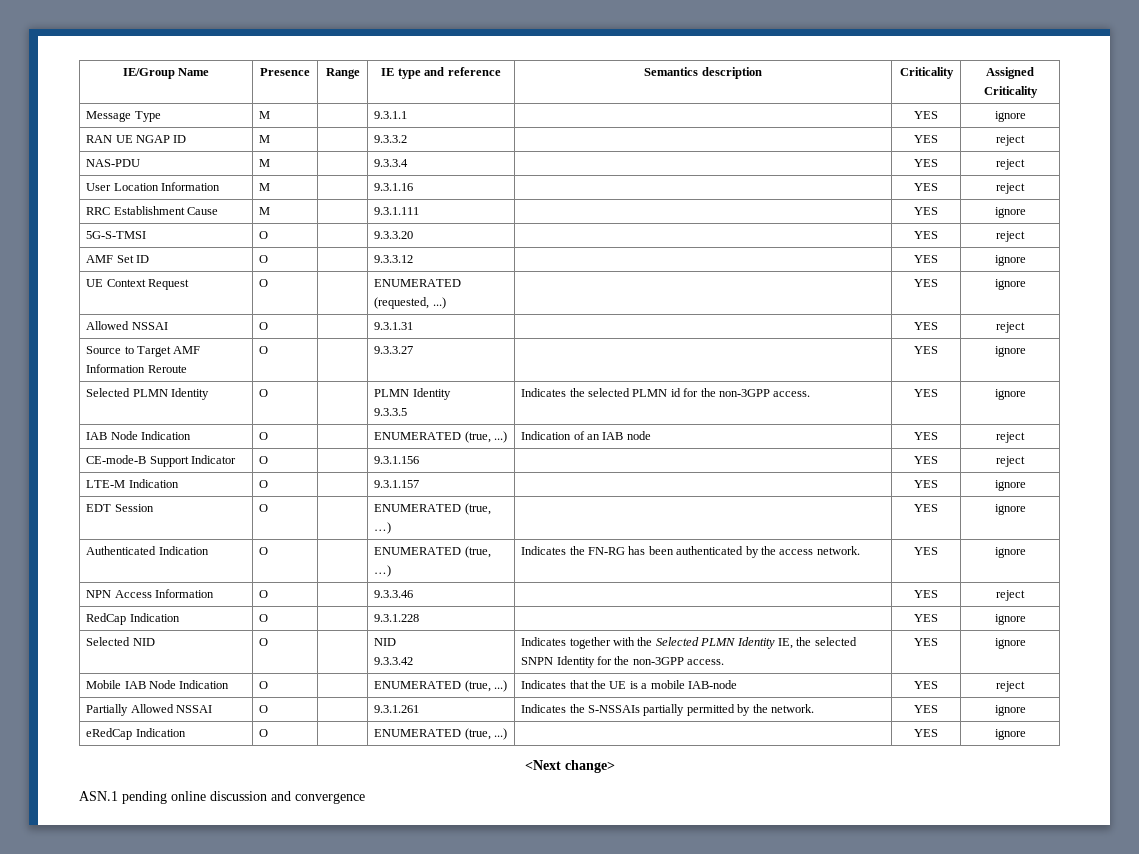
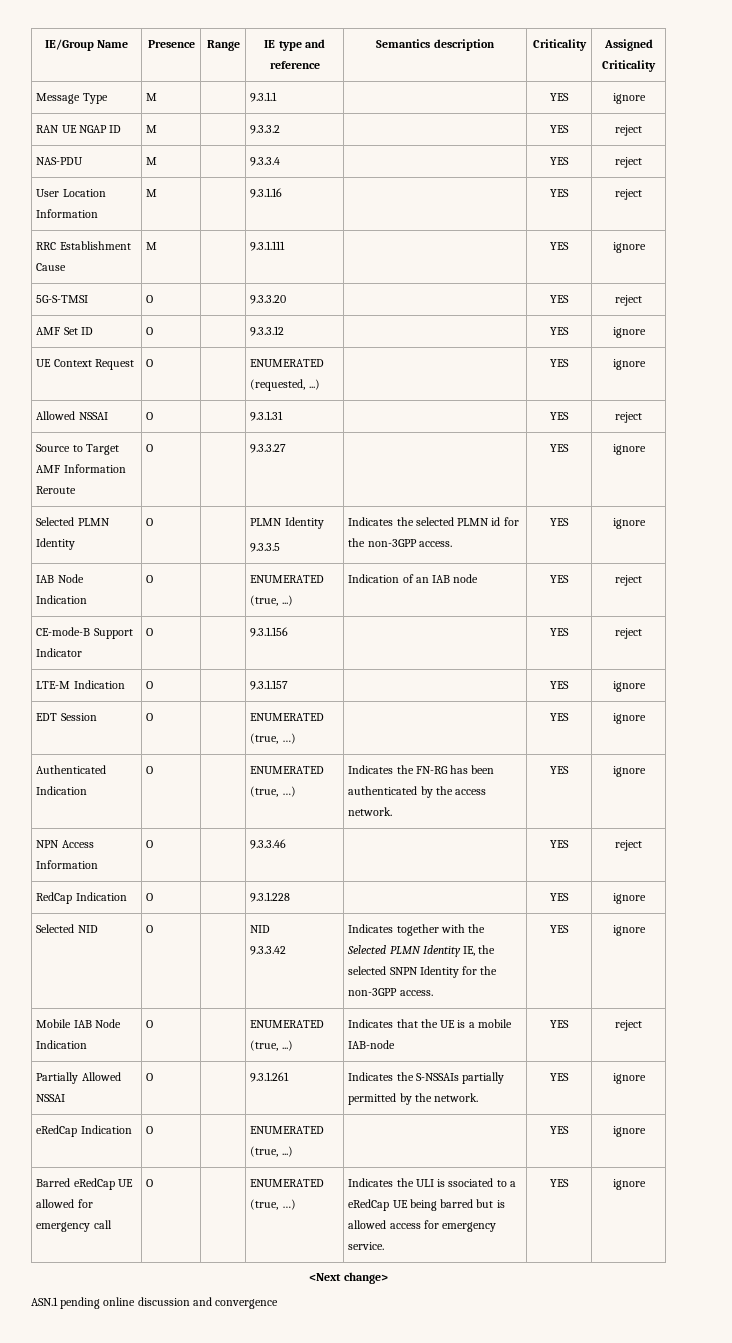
(1026, 734) none -> [36,1178,133,1190] [36,1199,93,1208] [36,1220,112,1232] [146,1179,154,1187] [250,1179,325,1187] [250,1199,296,1210] [348,1178,516,1187] [348,1199,505,1211] [348,1220,497,1232] [348,1242,385,1250] [550,1179,569,1187] [612,1179,646,1190] // Barred eRedCap UE allowed for emergency call | O | | ENUMERATED (true, …) | Indicates the ULI is ssociated to a eRedCap UE being barred but is allowed access for emergency service. | YES | ignore

